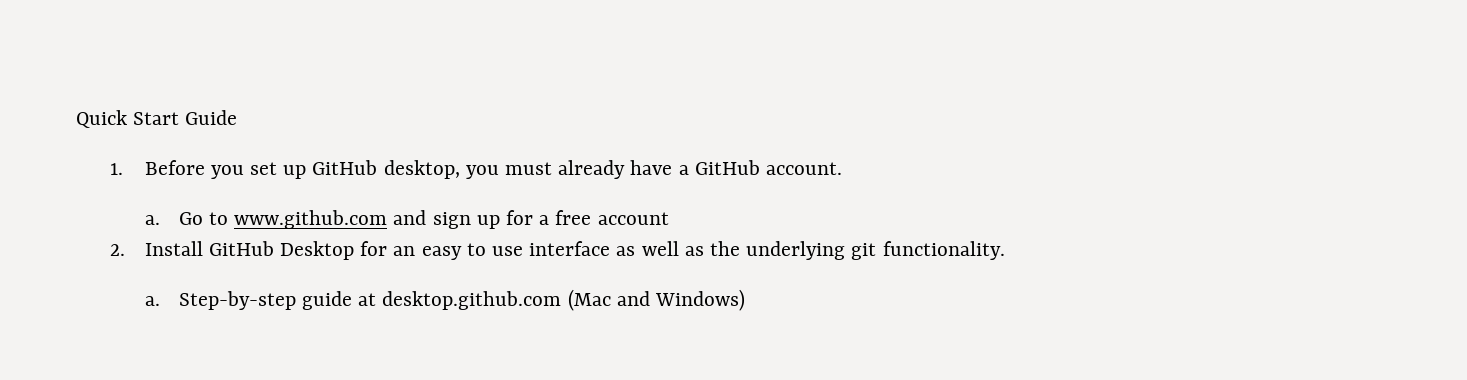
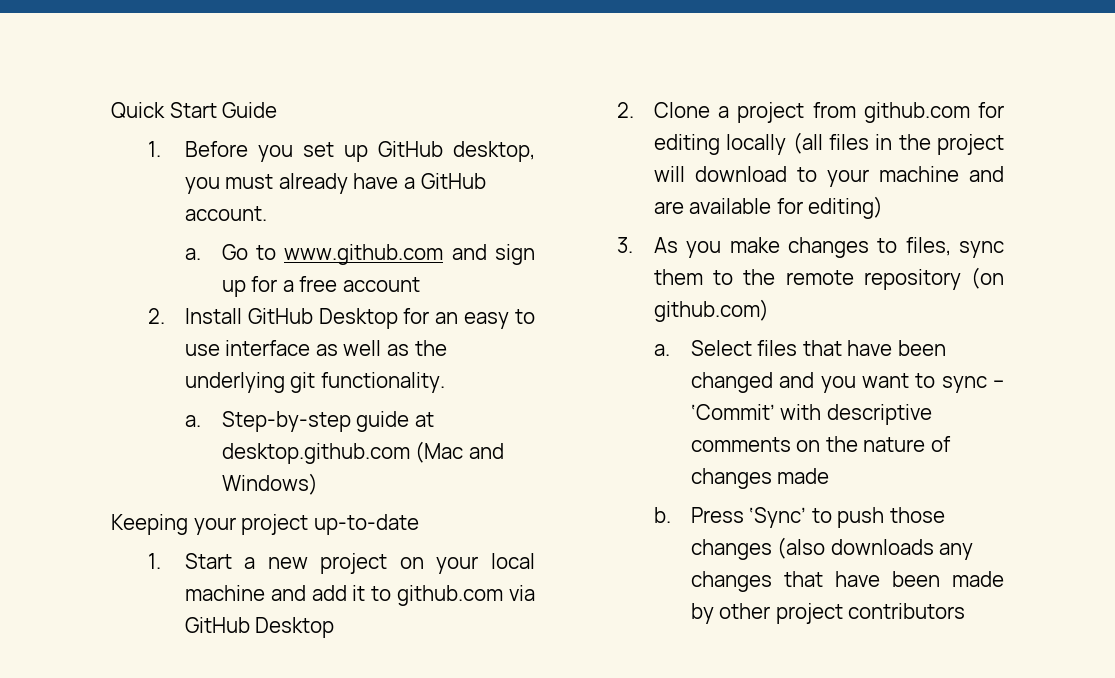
(746, 300) none -> [111,514,419,535] [147,553,535,574] [184,585,535,606] [184,617,335,638] [616,102,1004,123] [653,132,1004,155] [653,166,1004,187] [653,196,884,219] [616,237,1004,258] [653,267,1004,290] [653,299,769,322] [653,340,946,356] [690,372,1004,393] [690,404,932,425] [690,436,951,452] [690,468,830,489] [653,507,945,528] [690,537,974,560] [690,571,1004,592] [690,603,966,624] // Keeping your project up-to-date // 1. Start a new project on your local machine and add it to github.com via GitHub Desktop // 2. Clone a project from github.com for editing locally (all files in the project will download to your machine and are available for editing) // 3. As you make changes to files, sync them to the remote repository (on github.com) // a. Select files that have been changed and you want to sync – ‘Commit’ with descriptive comments on the nature of changes made // b. Press ‘Sync’ to push those changes (also downloads any changes that have been made by other project contributors

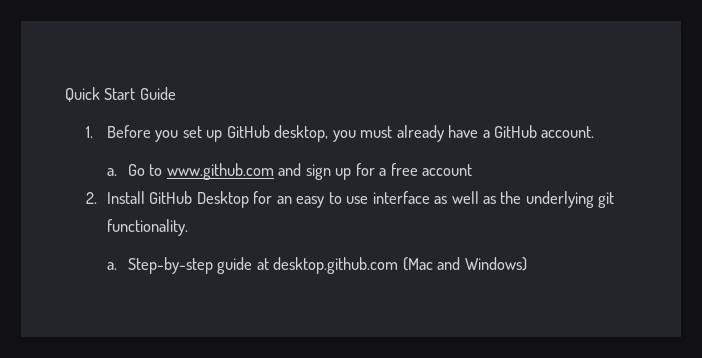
[111,514,419,535] [147,553,535,574] [184,585,535,606] [184,617,335,638] [616,102,1004,123] [653,132,1004,155] [653,166,1004,187] [653,196,884,219] [616,237,1004,258] [653,267,1004,290] [653,299,769,322] [653,340,946,356] [690,372,1004,393] [690,404,932,425] [690,436,951,452] [690,468,830,489] [653,507,945,528] [690,537,974,560] [690,571,1004,592] [690,603,966,624] // Keeping your project up-to-date // 1. Start a new project on your local machine and add it to github.com via GitHub Desktop // 2. Clone a project from github.com for editing locally (all files in the project will download to your machine and are available for editing) // 3. As you make changes to files, sync them to the remote repository (on github.com) // a. Select files that have been changed and you want to sync – ‘Commit’ with descriptive comments on the nature of changes made // b. Press ‘Sync’ to push those changes (also downloads any changes that have been made by other project contributors -> (527, 264) none

